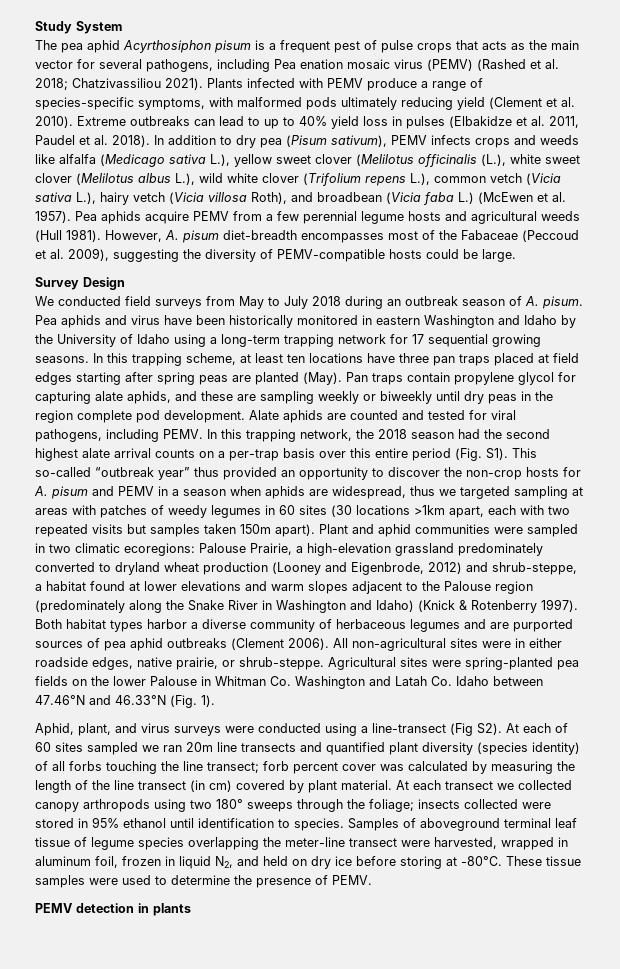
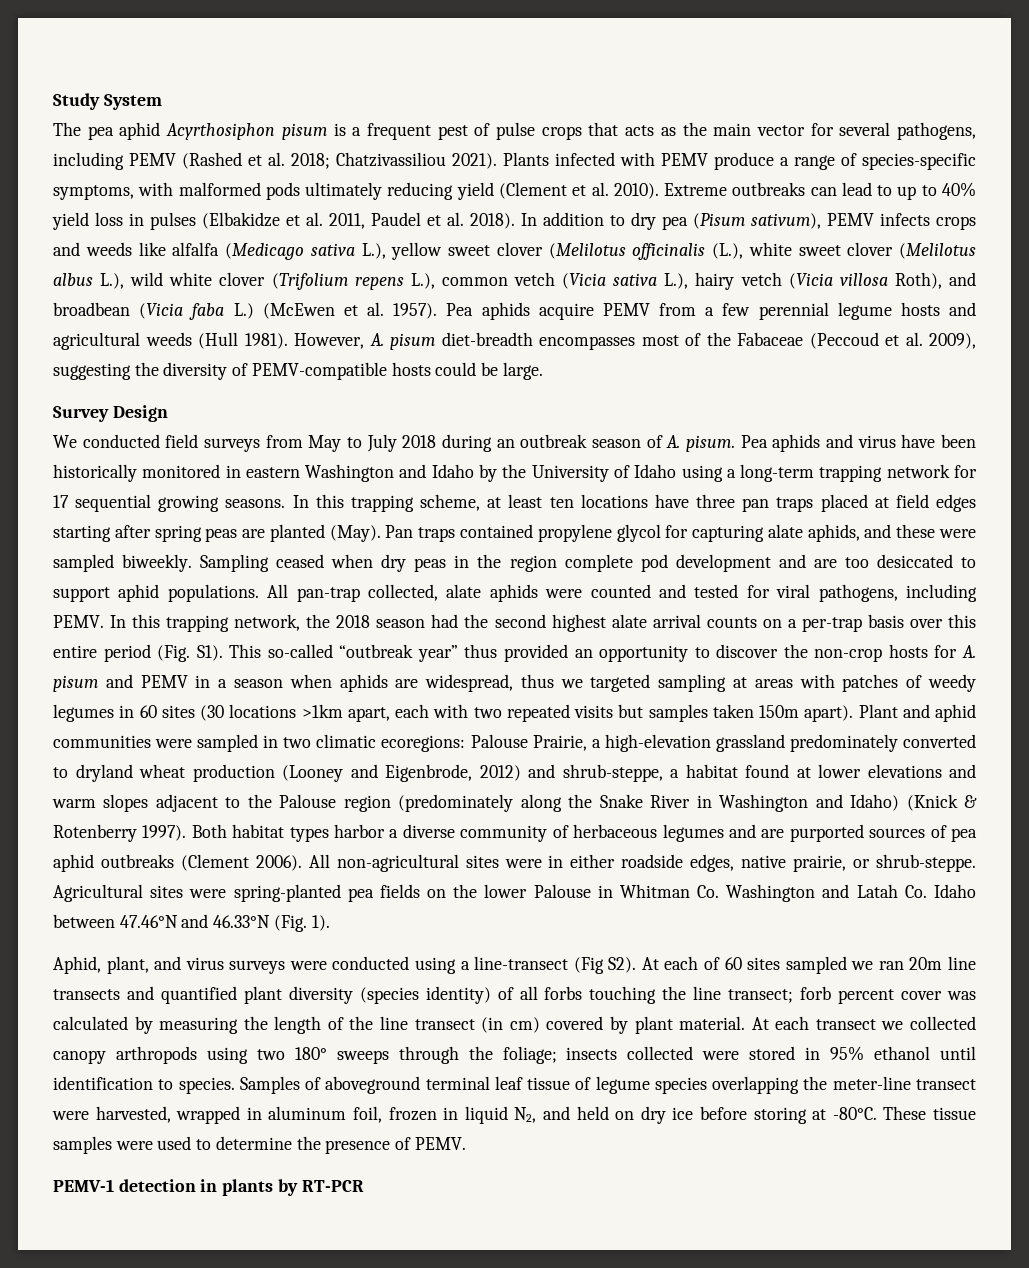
[274,59,473,71] Pea enation mosaic virus (PEMV) -> [129,153,176,166] PEMV
[407,372,450,382] contain -> [459,524,533,538] contained
[237,391,460,404] are sampling weekly or biweekly until -> [939,529,977,538] [53,554,374,572] were sampled biweekly. Sampling ceased when
[164,410,346,423] development. Alate aphids are -> [675,554,976,572] [53,584,583,602] development and are too desiccated to support aphid populations. All pan-trap collected, alate aphids were
[35,903,73,913] PEMV -> [53,1179,114,1192] PEMV-1
(191, 909) none -> [277,1179,364,1196] by RT-PCR

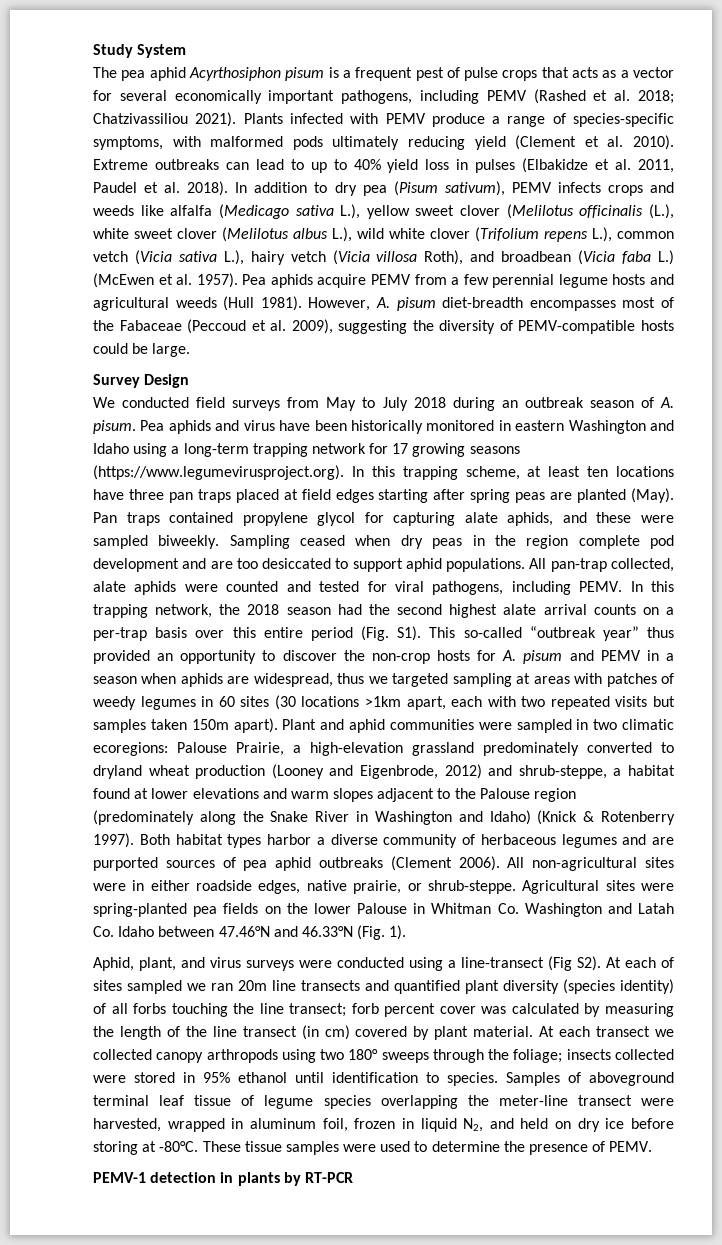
[682,122,752,136] the main -> [620,70,629,78] a
(891, 129) none -> [174,90,335,104] economically important
[479,464,677,482] by the University of Idaho -> (129, 448) none
[75,494,286,512] sequential growing seasons. -> [412,443,520,457] [93,465,344,480] growing seasons (https://www.legumevirusproject.org).
[724,957,742,970] 60 -> (674, 962) none

